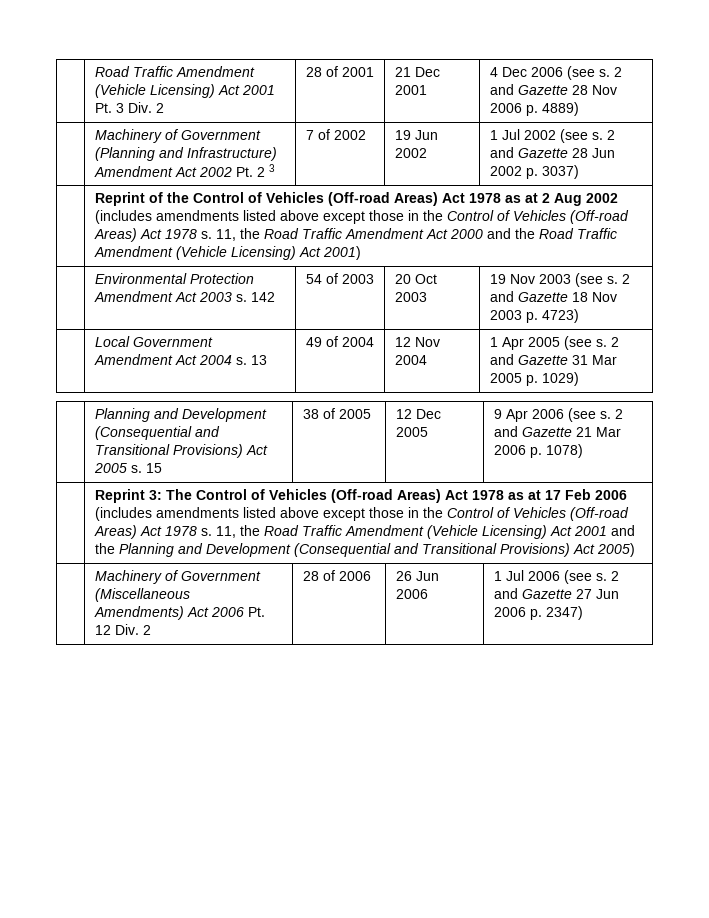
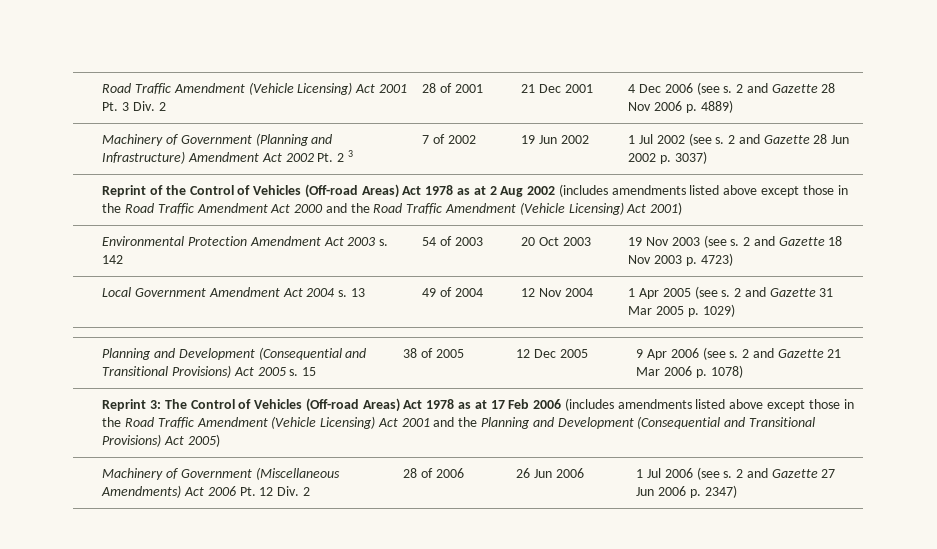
[446,210,629,224] [93,228,260,242] Control of Vehicles (Off-road Areas) Act 1978 s. 11, the -> (122, 208) none
[446,507,629,521] [93,525,260,539] Control of Vehicles (Off-road Areas) Act 1978 s. 11, the -> (122, 422) none

